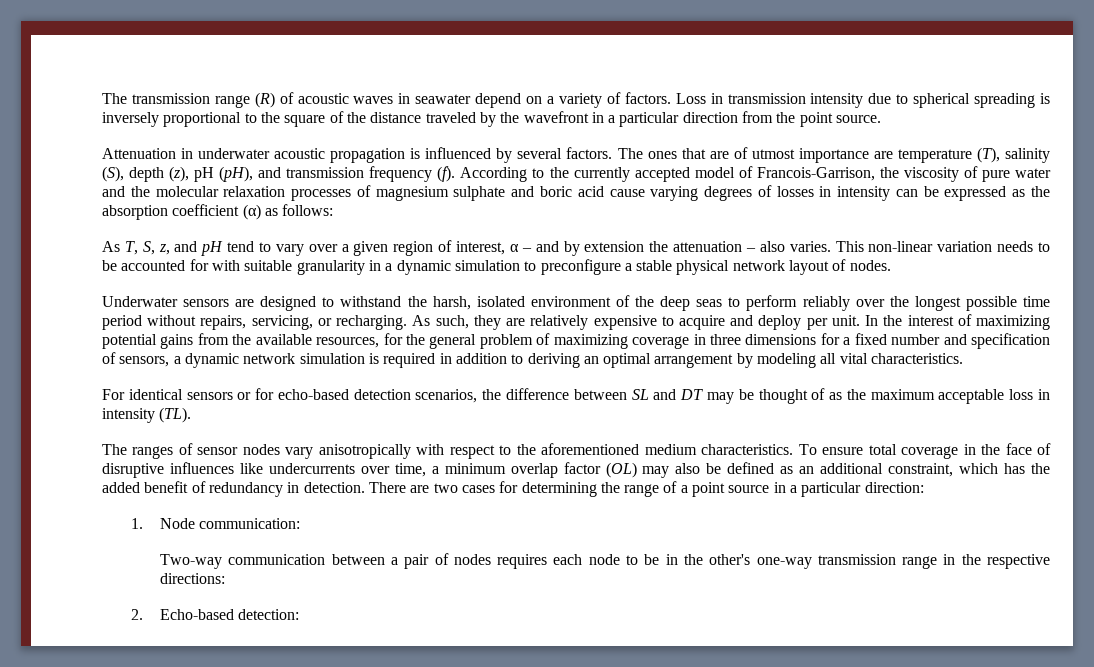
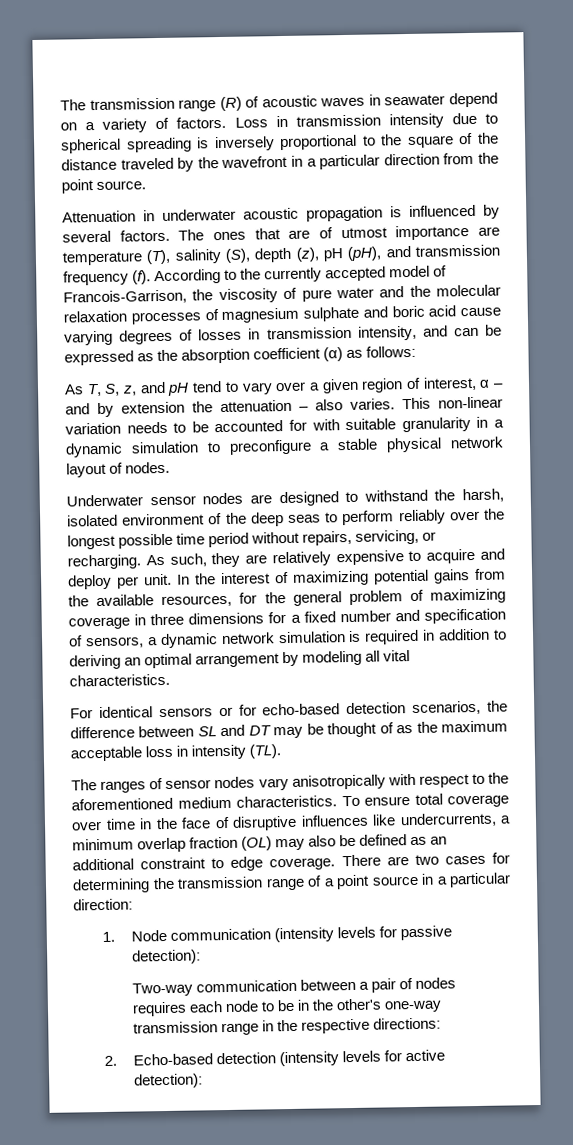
[837,186,891,201] intensity -> [266,325,448,341] transmission intensity, and
[183,299,230,307] sensors -> [149,492,244,506] sensor nodes
(959, 452) none -> [71,818,136,831] over time
[268,463,426,477] undercurrents over time, -> [399,812,497,828] undercurrents,
[563,462,601,474] factor -> [189,836,239,849] fraction
[888,463,1051,477] [102,481,365,497] constraint, which has the added benefit of redundancy in detection. -> [140,856,336,871] constraint to edge coverage.
(620, 487) none -> [177,876,263,889] transmission
[199,518,301,529] communication: -> [169,925,452,943] [131,949,201,965] communication (intensity levels for passive detection):
[238,609,300,620] detection: -> [215,1049,445,1067] [133,1073,203,1089] detection (intensity levels for active detection):

